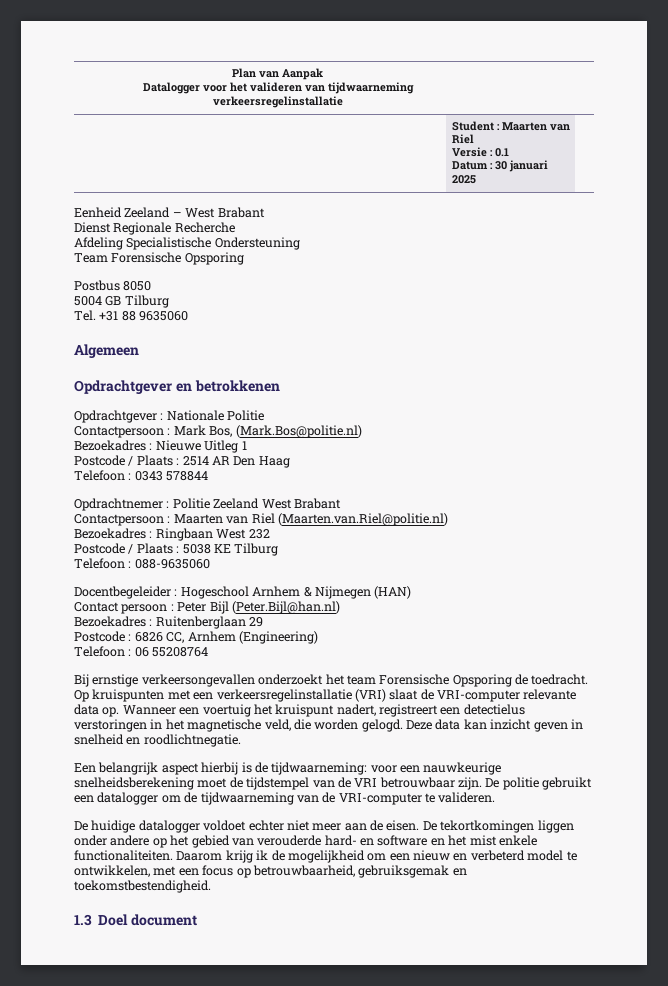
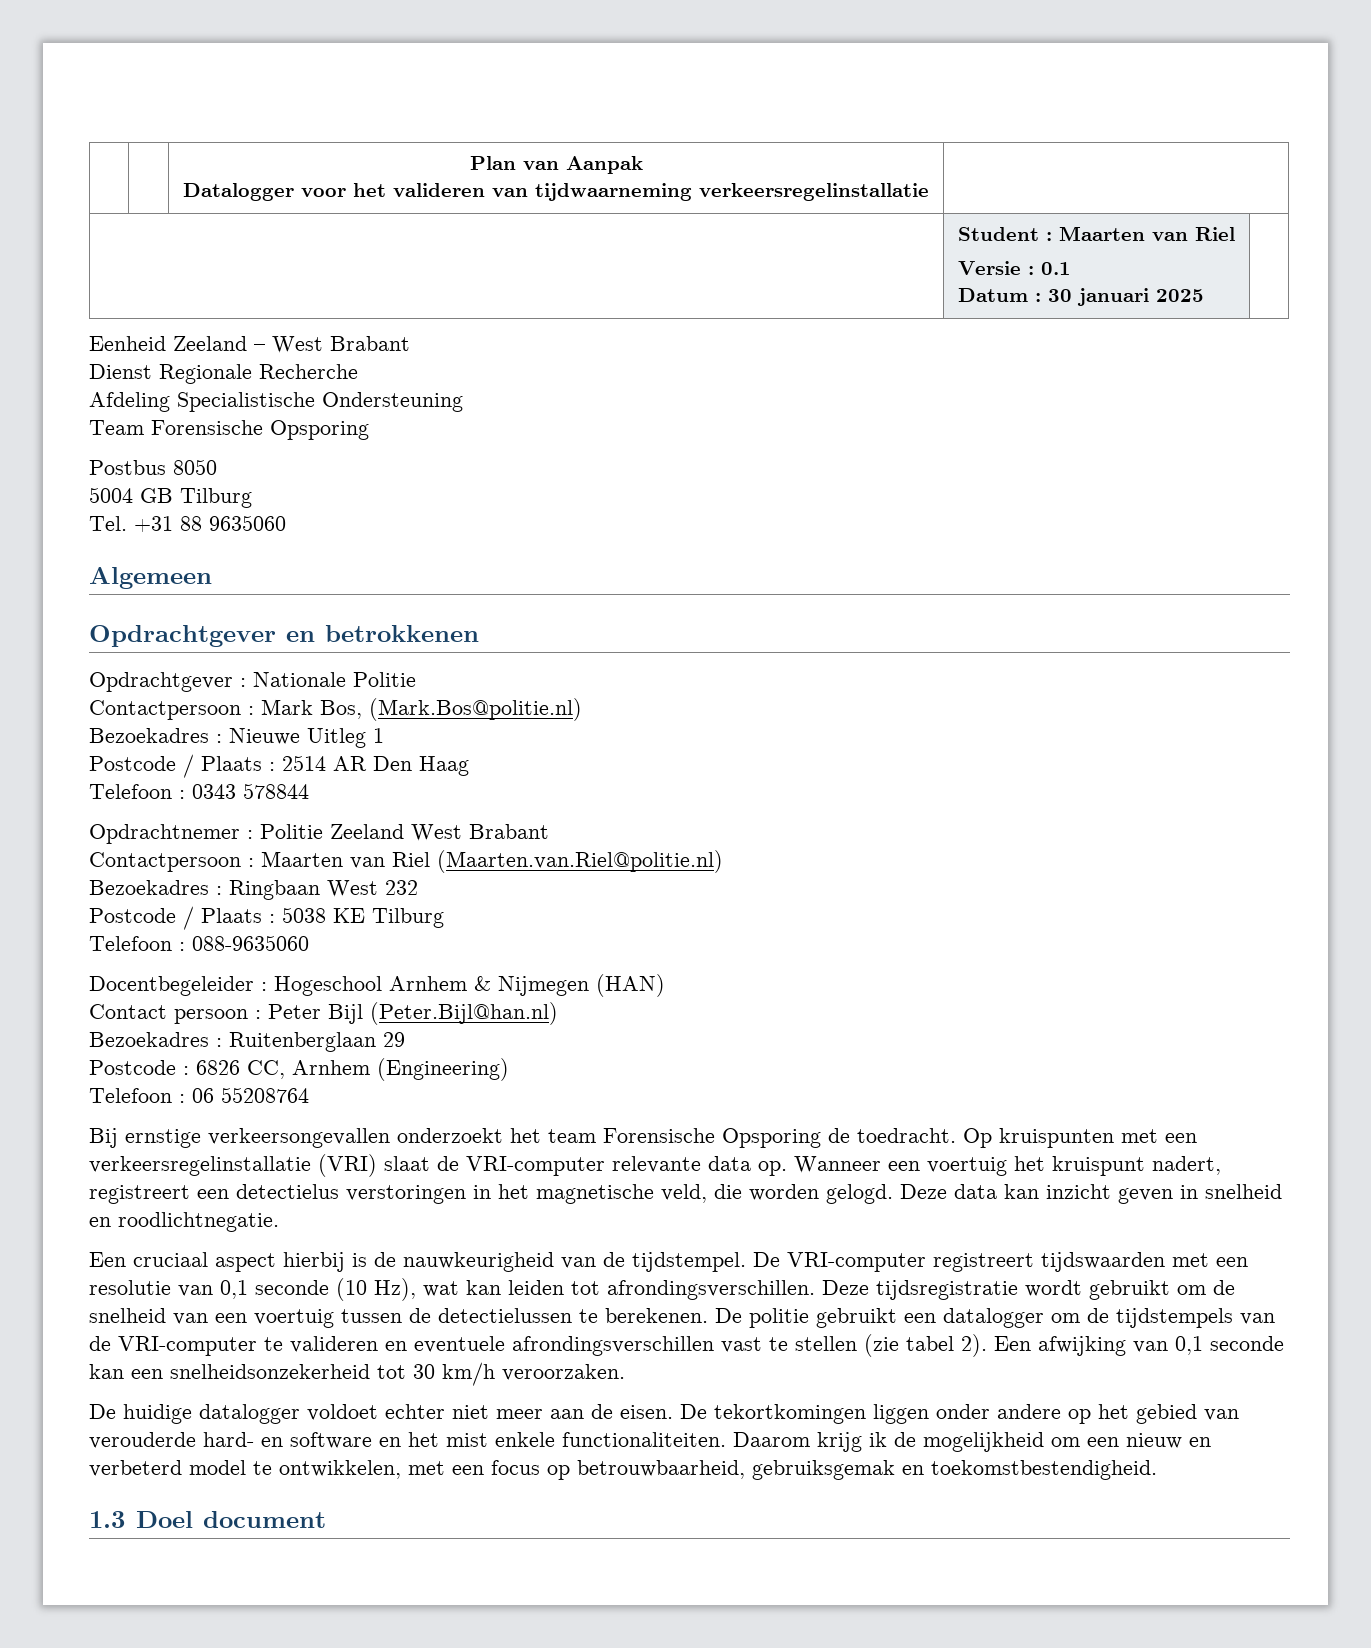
[98,762,159,775] belangrijk -> [133,1252,208,1267] cruciaal
[271,762,502,775] [74,777,482,790] tijdwaarneming: voor een nauwkeurige snelheidsberekening moet de tijdstempel van de VRI betrouwbaar zijn. -> [403,1252,1248,1272] [89,1278,1235,1301] [89,1308,708,1328] nauwkeurigheid van de tijdstempel. De VRI-computer registreert tijdswaarden met een resolutie van 0,1 seconde (10 Hz), wat kan leiden tot afrondingsverschillen. Deze tijdsregistratie wordt gebruikt om de snelheid van een voertuig tussen de detectielussen te berekenen.
[200,792,294,805] tijdwaarneming -> [1116,1308,1233,1328] tijdstempels
[438,792,496,803] valideren. -> [290,1334,1284,1357] [89,1362,625,1386] valideren en eventuele afrondingsverschillen vast te stellen (zie tabel 2). Een afwijking van 0,1 seconde kan een snelheidsonzekerheid tot 30 km/h veroorzaken.

